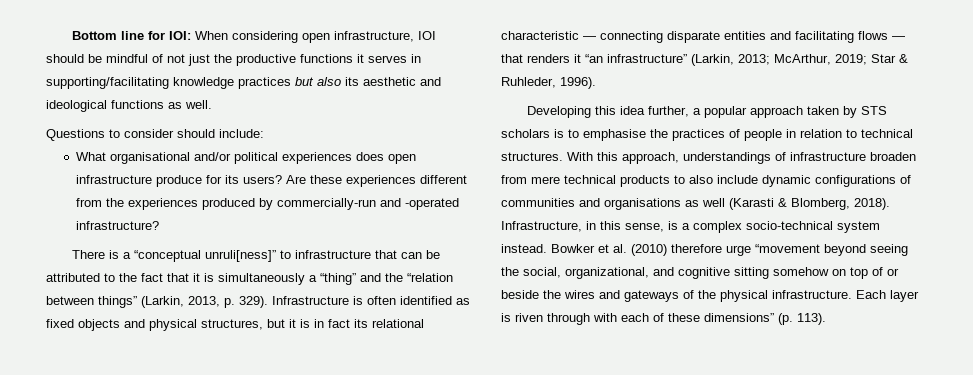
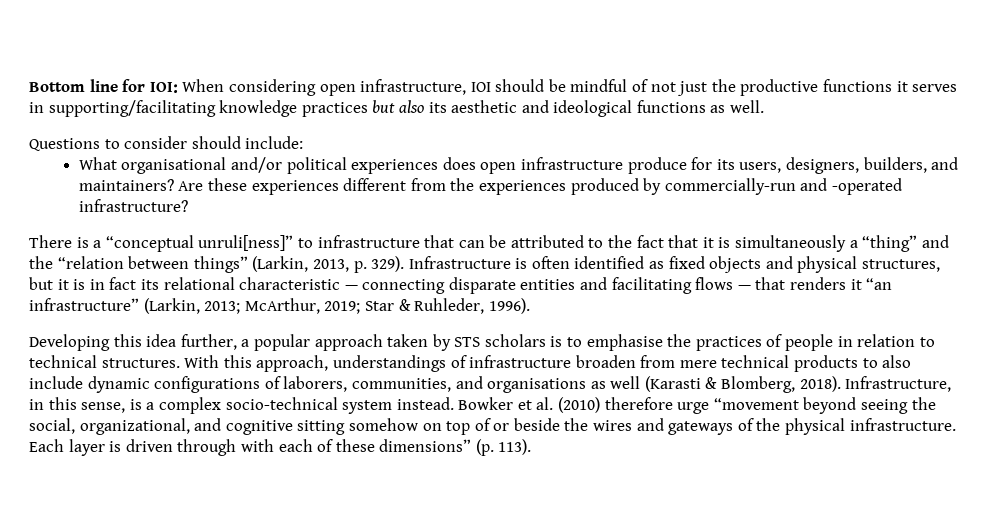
[242,175,282,184] users? -> [739,157,959,174] [78,179,174,191] users, designers, builders, and maintainers?
[501,198,575,207] communities -> [283,376,451,392] laborers, communities,
[515,313,543,322] riven -> [125,439,173,452] driven

